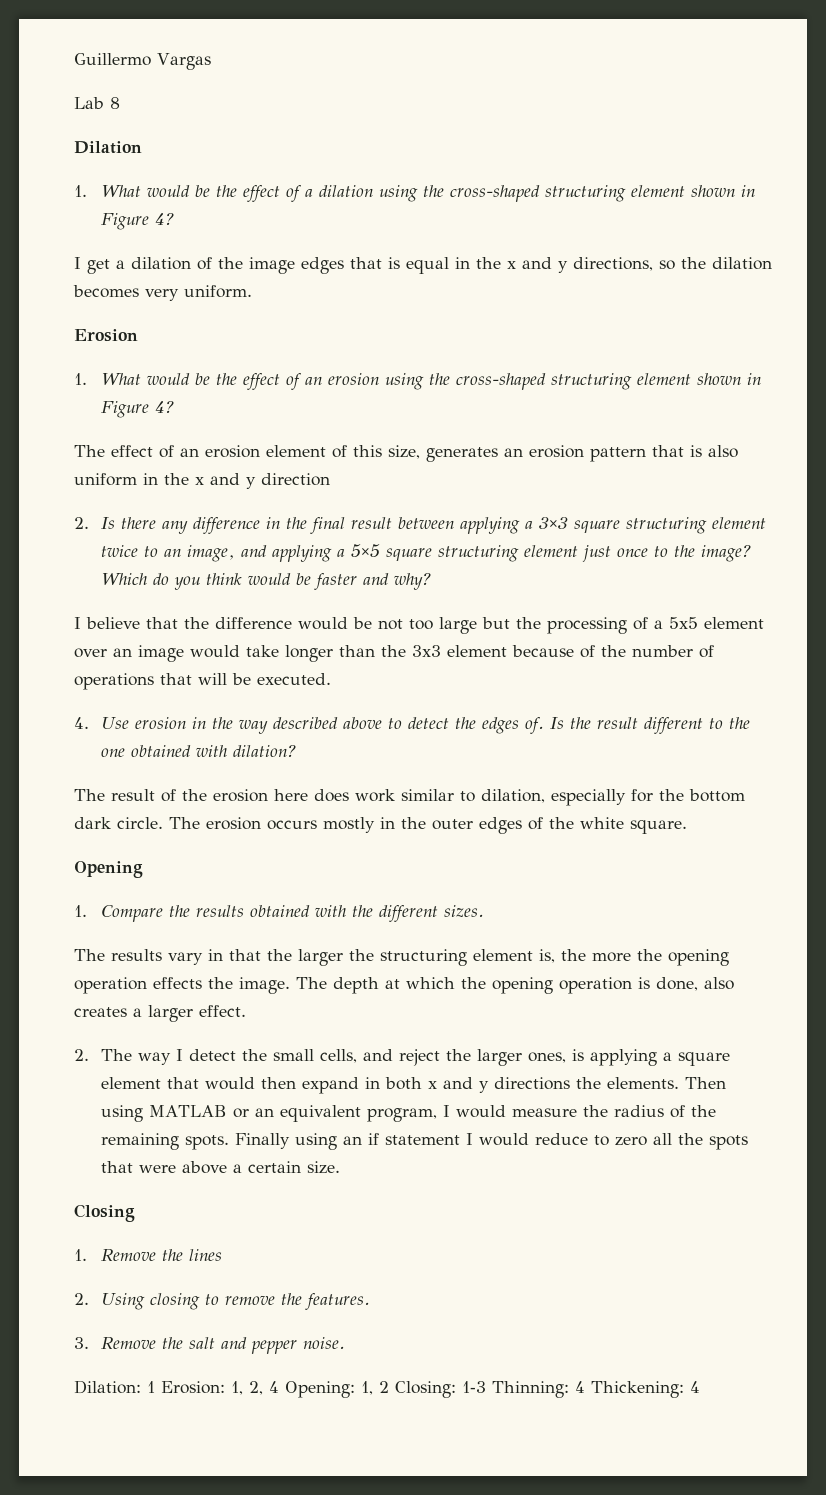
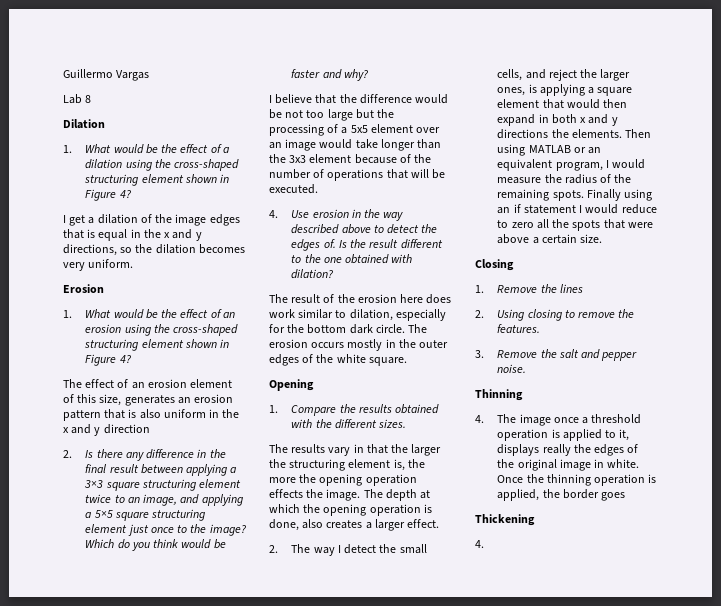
[74,1380,700,1398] Dilation: 1 Erosion: 1, 2, 4 Opening: 1, 2 Closing: 1‐3 Thinning: 4 Thickening: 4 -> [475,389,523,401] [475,414,642,426] [497,429,630,441] [497,444,639,456] [497,459,640,471] [497,474,657,486] [497,489,626,501] [475,514,535,526] [475,540,484,548] Thinning // 4. The image once a threshold operation is applied to it, displays really the edges of the original image in white. Once the thinning operation is applied, the border goes // Thickening // 4.

